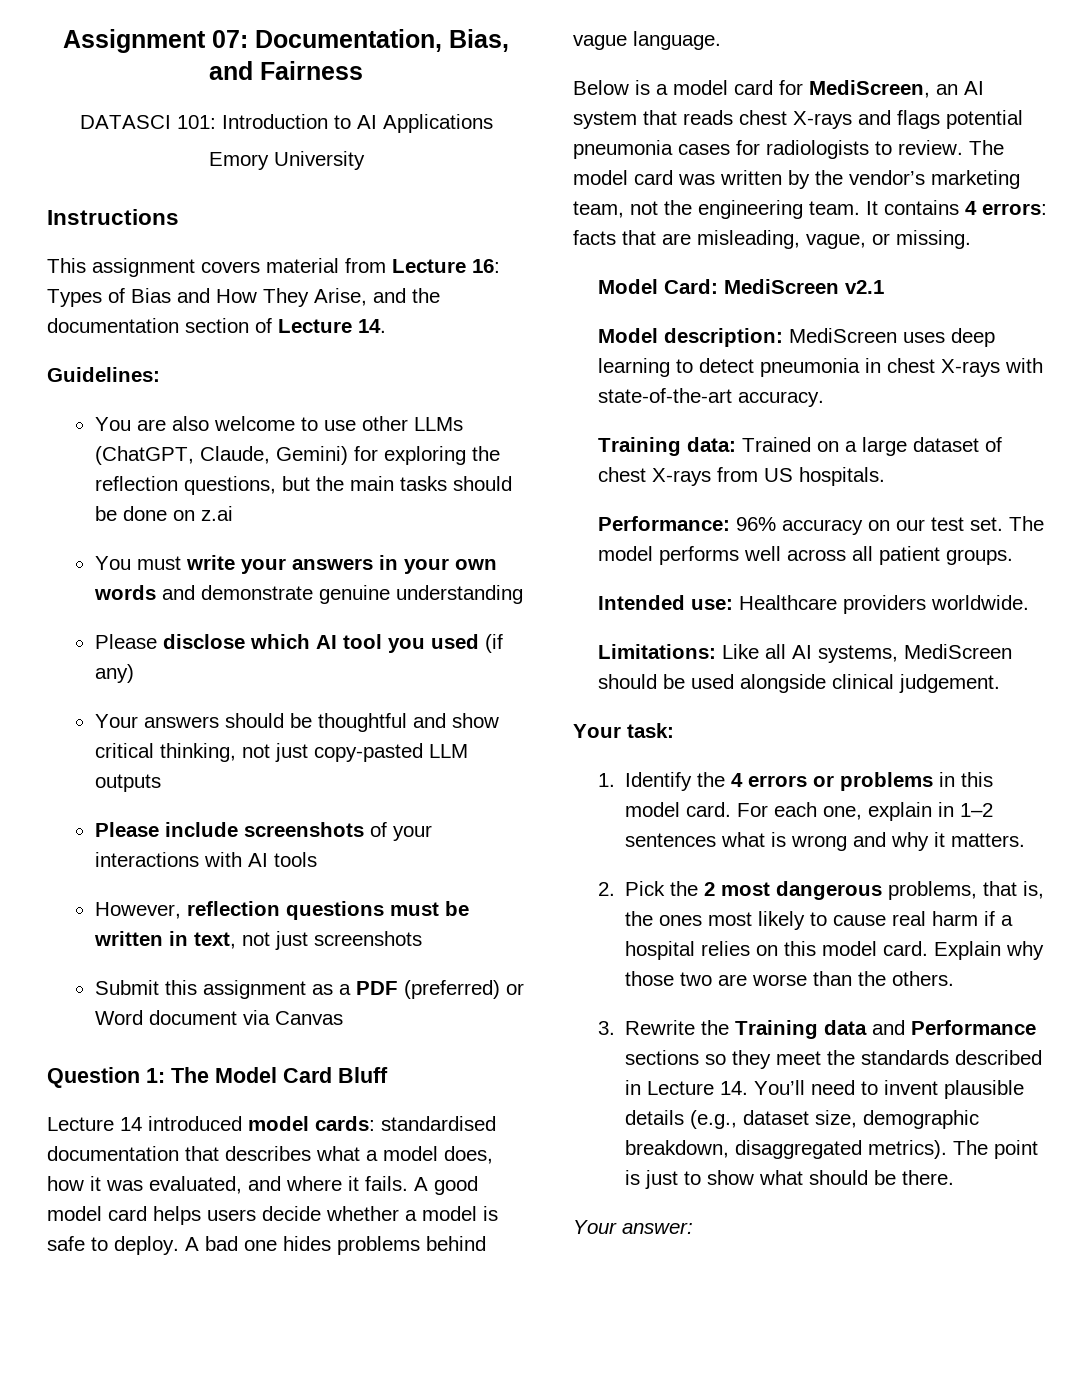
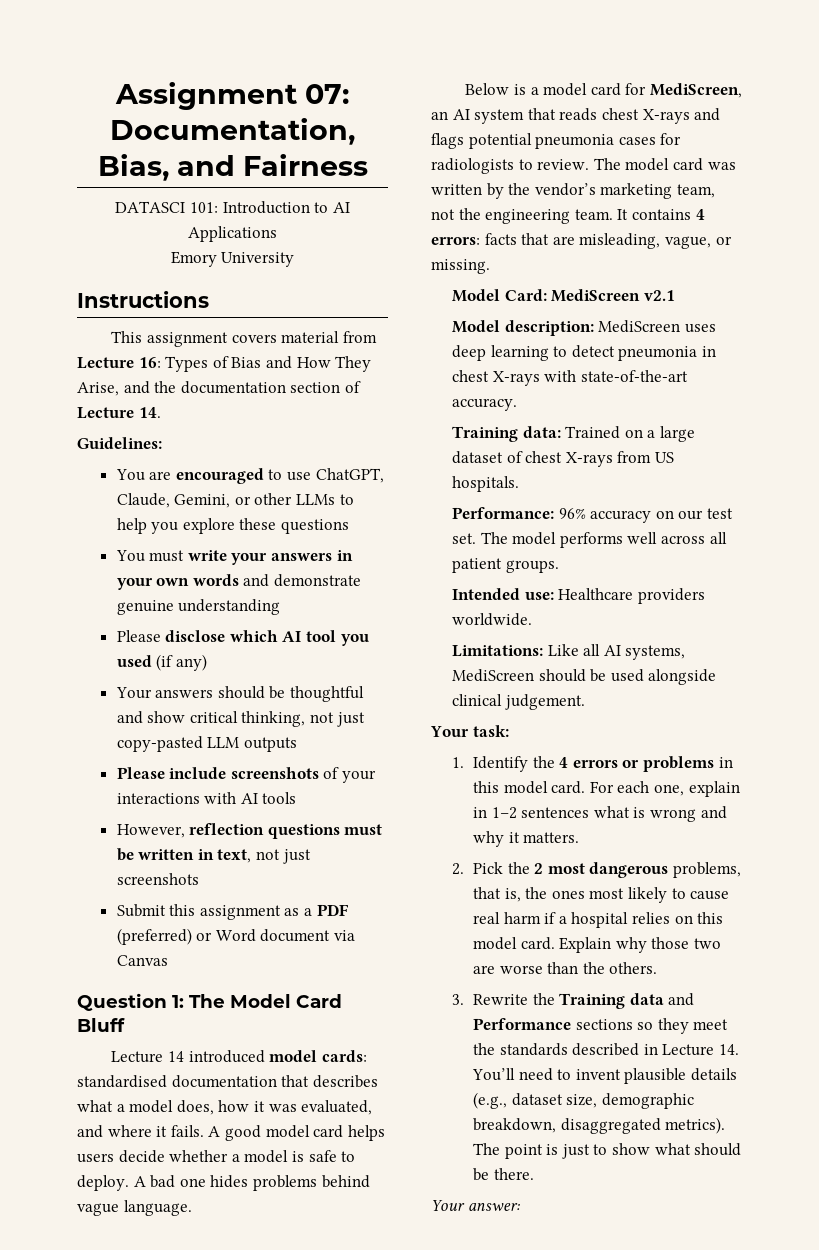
[171,416,463,431] [94,446,500,465] [94,476,512,495] [94,506,233,521] also welcome to use other LLMs (ChatGPT, Claude, Gemini) for exploring the reflection questions, but the main tasks should be done on z.ai -> [175,468,384,484] [116,493,354,508] [116,518,350,534] encouraged to use ChatGPT, Claude, Gemini, or other LLMs to help you explore these questions

